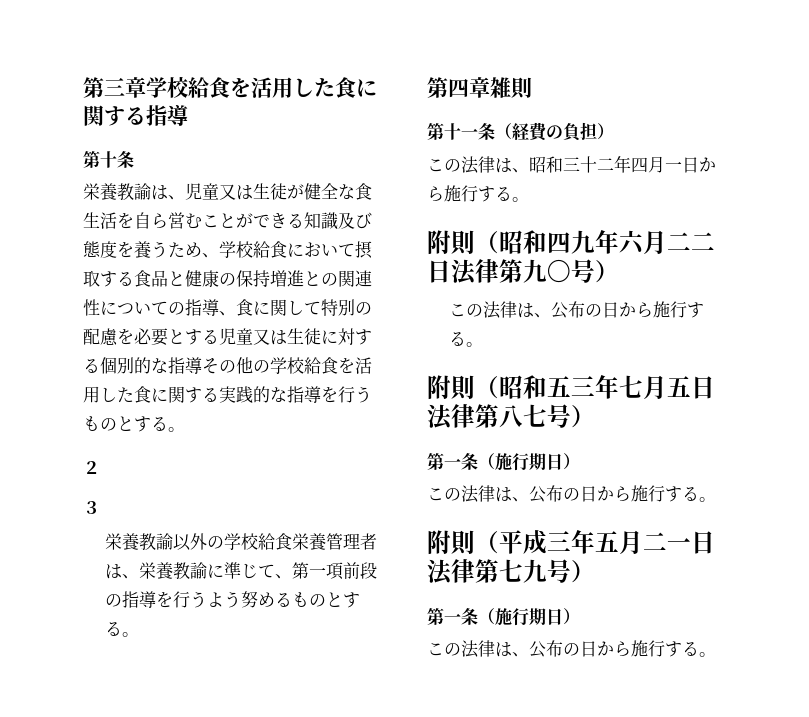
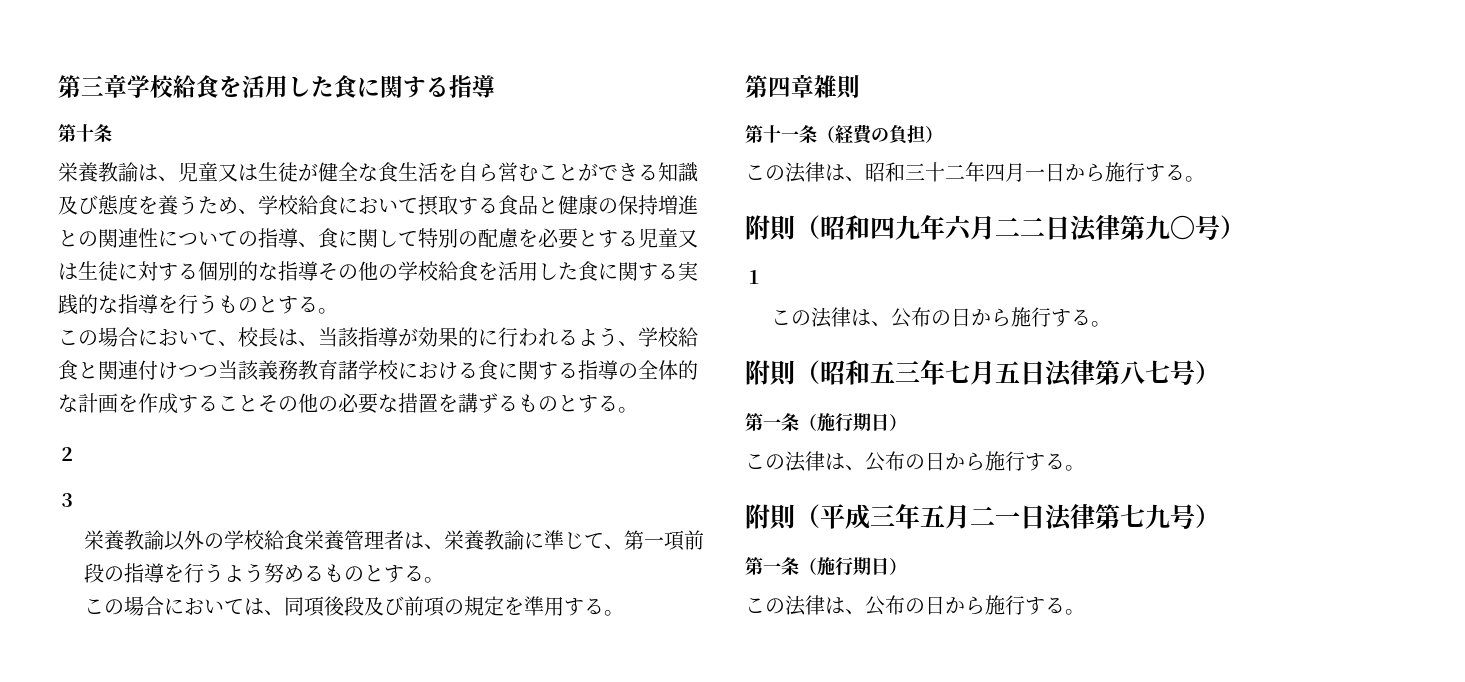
(185, 429) none -> [58,327,698,348] [58,360,698,381] [58,393,638,414] // この場合において、校長は、当該指導が効果的に行われるよう、学校給食と関連付けつつ当該義務教育諸学校における食に関する指導の全体的な計画を作成することその他の必要な措置を講ずるものとする。
(140, 634) none -> [83,596,624,617] // この場合においては、同項後段及び前項の規定を準用する。
(619, 271) none -> [745,270,763,284] // １

